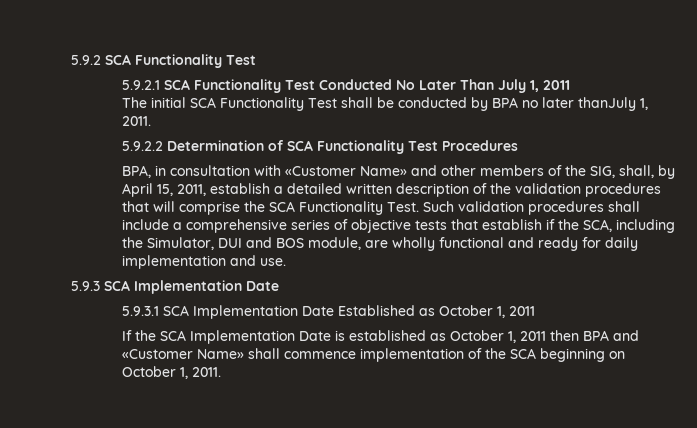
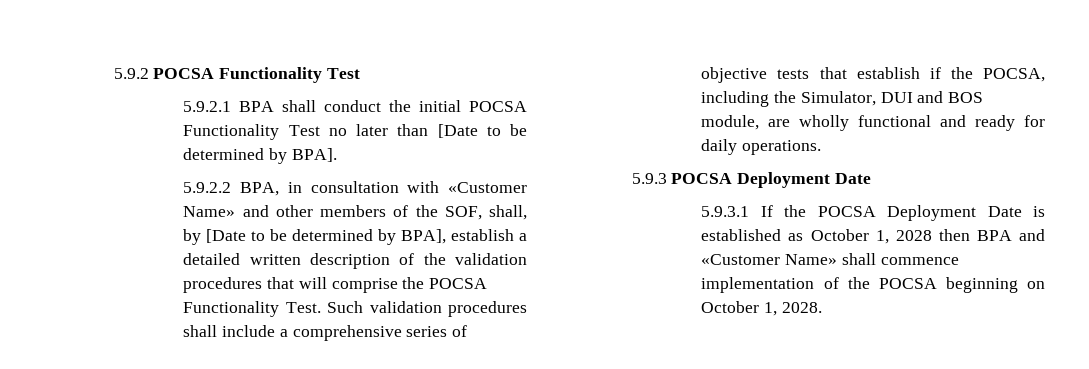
[105,54,132,65] SCA -> [153,68,215,79] POCSA
[163,79,570,93] [121,97,648,111] [121,116,151,126] [121,140,518,154] SCA Functionality Test Conducted No Later Than July 1, 2011 // The initial SCA Functionality Test shall be conducted by BPA no later thanJuly 1, 2011. // 5.9.2.2 Determination of SCA Functionality Test Procedures // -> [239,100,527,112] [183,124,528,140] [183,148,337,164] [183,182,232,193] BPA shall conduct the initial POCSA Functionality Test no later than [Date to be determined by BPA]. // 5.9.2.2
[589,166,615,178] SIG, -> [444,206,482,220] SOF,
[121,183,206,197] April 15, 2011, -> [206,229,447,245] [Date to be determined by BPA],
[268,201,295,212] SCA -> [429,278,488,289] POCSA
[582,219,612,232] SCA, -> [983,68,1045,82] POCSA,
[121,255,286,269] implementation and use. -> [742,140,822,155] operations.
[104,280,243,294] SCA Implementation -> [671,172,831,188] POCSA Deployment
[162,305,535,319] [121,330,295,344] SCA Implementation Date Established as October 1, 2011 // If the SCA Implementation -> [760,205,977,221] If the POCSA Deployment
[519,331,546,341] 2011 -> [895,230,932,241] 2028
[509,348,536,359] SCA -> [878,278,937,289] POCSA
[191,367,221,377] 2011. -> [781,302,822,313] 2028.

